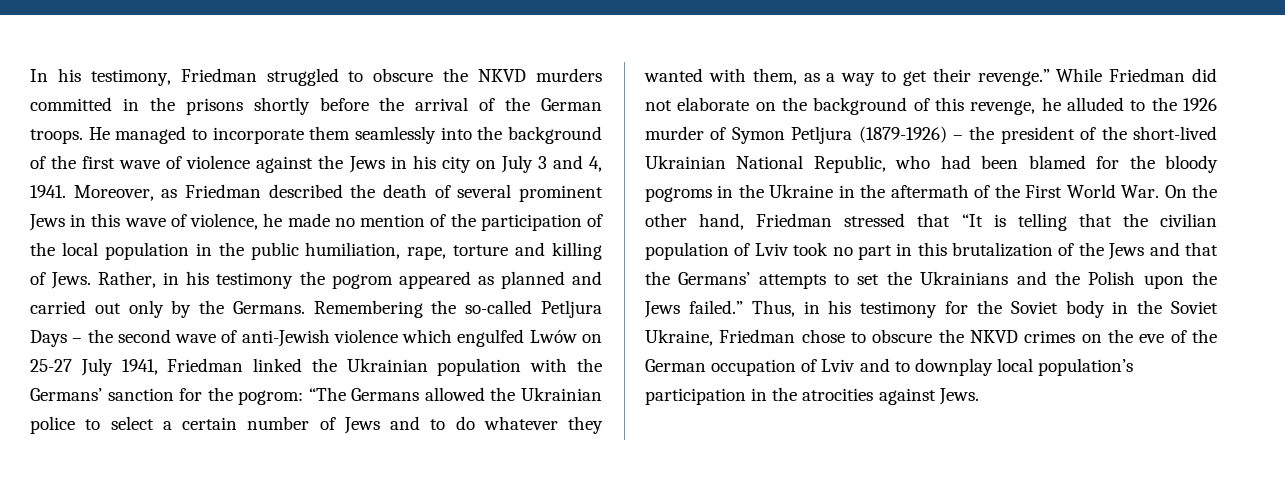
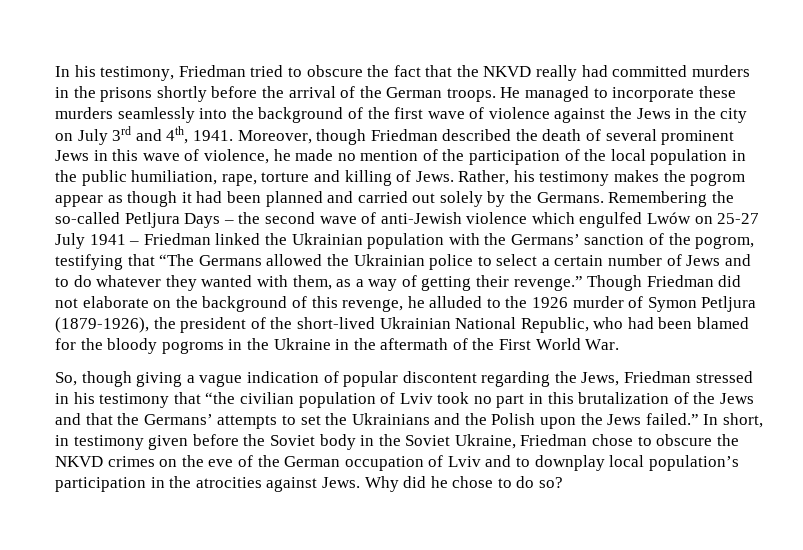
[266,68,603,86] [30,97,112,111] struggled to obscure the NKVD murders committed -> [250,65,750,81] tried to obscure the fact that the NKVD really had committed murders
[309,126,351,140] them -> [698,86,736,98] [55,107,113,119] these murders
[412,155,436,169] his -> [693,107,716,119] the
[537,155,602,172] 3 and 4, -> [112,126,189,144] 3rd and 4th,
[161,189,178,198] as -> [316,129,367,145] though
[163,271,294,289] in his testimony -> [513,170,660,186] his testimony makes
[398,271,494,289] appeared as -> [55,191,261,207] appear as though it had been
[128,300,164,318] only -> [439,191,483,207] solely
[121,359,158,375] 1941, -> [89,234,140,245] 1941 –
[179,387,304,405] for the pogrom: -> [649,233,755,249] [55,254,155,270] of the pogrom, testifying that
[881,71,927,86] to get -> [401,275,472,291] of getting
[1056,68,1103,82] While -> [587,275,643,291] Though
[858,126,963,143] (1879-1926) – -> [55,317,149,333] (1879-1926),
[1164,184,1217,198] [645,213,1148,231] On the other hand, Friedman stressed that “It is telling that the -> [55,371,753,387] [55,392,236,408] // So, though giving a vague indication of popular discontent regarding the Jews, Friedman stressed in his testimony that “the
[751,300,968,318] Thus, in his testimony for -> [703,413,764,428] [55,434,239,450] In short, in testimony given before
(979, 396) none -> [364,476,564,492] Why did he chose to do so?

